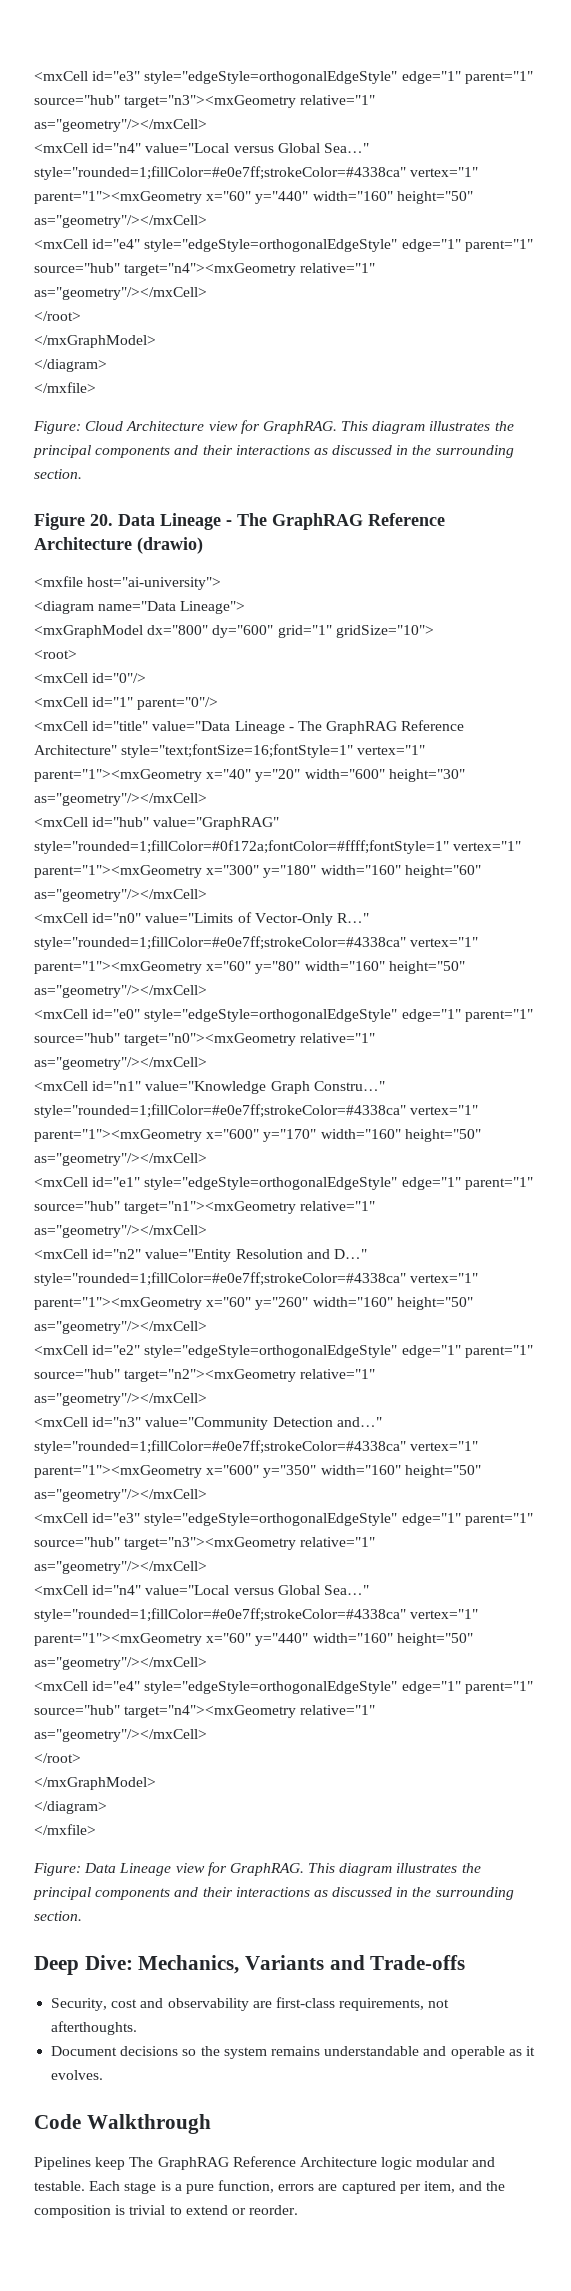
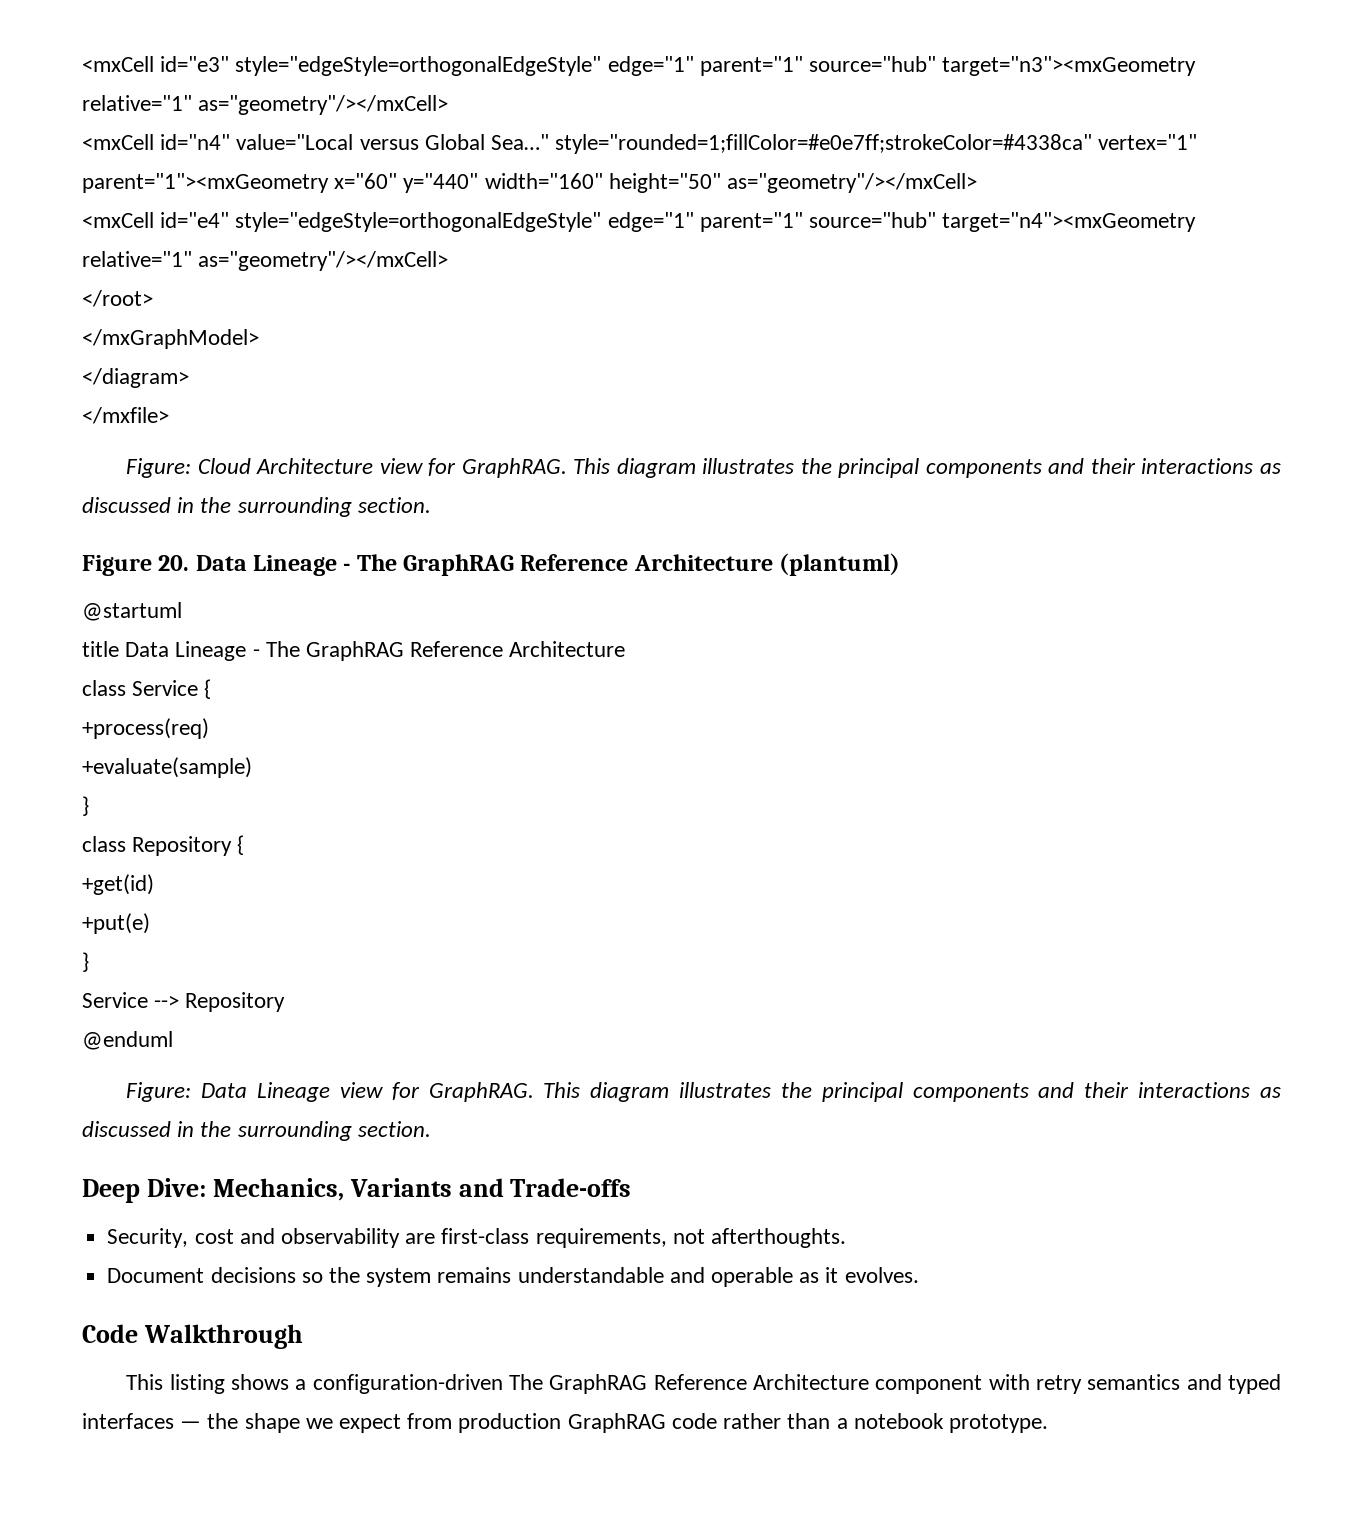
[137,537,203,554] [34,576,222,590] [34,601,246,614] [34,625,434,638] [34,650,77,659] [34,673,147,683] [34,697,219,710] [34,720,465,734] [34,744,426,758] [34,769,465,782] [34,793,207,806] [34,817,280,830] [34,840,522,854] [34,865,481,878] [34,889,207,902] [34,912,369,926] [34,936,479,950] [34,961,465,974] [34,985,207,998] [34,1009,533,1022] [34,1033,376,1046] [34,1057,207,1070] [34,1081,385,1094] [34,1104,479,1118] [34,1129,481,1142] [34,1153,207,1166] [34,1177,533,1190] [34,1201,376,1214] [34,1225,207,1238] [34,1249,367,1262] [34,1272,479,1286] [34,1297,473,1310] [34,1321,207,1334] [34,1345,533,1358] [34,1369,376,1382] [34,1393,207,1406] [34,1417,382,1430] [34,1440,479,1454] [34,1465,481,1478] [34,1489,207,1502] [34,1513,533,1526] [34,1537,376,1550] [34,1561,207,1574] [34,1585,369,1595] [34,1608,479,1622] [34,1633,473,1646] [34,1657,207,1670] [34,1681,533,1694] [34,1705,376,1718] [34,1729,207,1742] [34,1753,81,1763] [34,1777,156,1790] [34,1801,107,1814] [34,1824,96,1835] (drawio) // <mxfile host="ai-university"> // <diagram name="Data Lineage"> // <mxGraphModel dx="800" dy="600" grid="1" gridSize="10"> // <root> // <mxCell id="0"/> // <mxCell id="1" parent="0"/> // <mxCell id="title" value="Data Lineage - The GraphRAG Reference Architecture" style="text;fontSize=16;fontStyle=1" vertex="1" parent="1"><mxGeometry x="40" y="20" width="600" height="30" as="geometry"/></mxCell> // <mxCell id="hub" value="GraphRAG" style="rounded=1;fillColor=#0f172a;fontColor=#ffff;fontStyle=1" vertex="1" parent="1"><mxGeometry x="300" y="180" width="160" height="60" as="geometry"/></mxCell> // <mxCell id="n0" value="Limits of Vector-Only R…" style="rounded=1;fillColor=#e0e7ff;strokeColor=#4338ca" vertex="1" parent="1"><mxGeometry x="60" y="80" width="160" height="50" as="geometry"/></mxCell> // <mxCell id="e0" style="edgeStyle=orthogonalEdgeStyle" edge="1" parent="1" source="hub" target="n0"><mxGeometry relative="1" as="geometry"/></mxCell> // <mxCell id="n1" value="Knowledge Graph Constru…" style="rounded=1;fillColor=#e0e7ff;strokeColor=#4338ca" vertex="1" parent="1"><mxGeometry x="600" y="170" width="160" height="50" as="geometry"/></mxCell> // <mxCell id="e1" style="edgeStyle=orthogonalEdgeStyle" edge="1" parent="1" source="hub" target="n1"><mxGeometry relative="1" as="geometry"/></mxCell> // <mxCell id="n2" value="Entity Resolution and D…" style="rounded=1;fillColor=#e0e7ff;strokeColor=#4338ca" vertex="1" parent="1"><mxGeometry x="60" y="260" width="160" height="50" as="geometry"/></mxCell> // <mxCell id="e2" style="edgeStyle=orthogonalEdgeStyle" edge="1" parent="1" source="hub" target="n2"><mxGeometry relative="1" as="geometry"/></mxCell> // <mxCell id="n3" value="Community Detection and…" style="rounded=1;fillColor=#e0e7ff;strokeColor=#4338ca" vertex="1" parent="1"><mxGeometry x="600" y="350" width="160" height="50" as="geometry"/></mxCell> // <mxCell id="e3" style="edgeStyle=orthogonalEdgeStyle" edge="1" parent="1" source="hub" target="n3"><mxGeometry relative="1" as="geometry"/></mxCell> // <mxCell id="n4" value="Local versus Global Sea…" style="rounded=1;fillColor=#e0e7ff;strokeColor=#4338ca" vertex="1" parent="1"><mxGeometry x="60" y="440" width="160" height="50" as="geometry"/></mxCell> // <mxCell id="e4" style="edgeStyle=orthogonalEdgeStyle" edge="1" parent="1" source="hub" target="n4"><mxGeometry relative="1" as="geometry"/></mxCell> // </root> // </mxGraphModel> // </diagram> // </mxfile> -> [779,553,901,576] [82,602,182,621] [82,641,626,661] [82,679,212,699] [82,718,209,739] [82,757,252,778] [82,796,89,816] [82,835,245,856] [82,874,154,895] [82,913,150,934] [82,952,89,972] [82,992,286,1012] [82,1031,173,1050] (plantuml) // @startuml // title Data Lineage - The GraphRAG Reference Architecture // class Service { // +process(req) // +evaluate(sample) // } // class Repository { // +get(id) // +put(e) // } // Service --> Repository // @enduml
[34,2156,496,2170] [34,2180,506,2194] [34,2205,299,2218] Pipelines keep The GraphRAG Reference Architecture logic modular and testable. Each stage is a pure function, errors are captured per item, and the composition is trivial to extend or reorder. -> [126,1374,1281,1394] [82,1413,1048,1433] This listing shows a configuration-driven The GraphRAG Reference Architecture component with retry semantics and typed interfaces — the shape we expect from production GraphRAG code rather than a notebook prototype.

